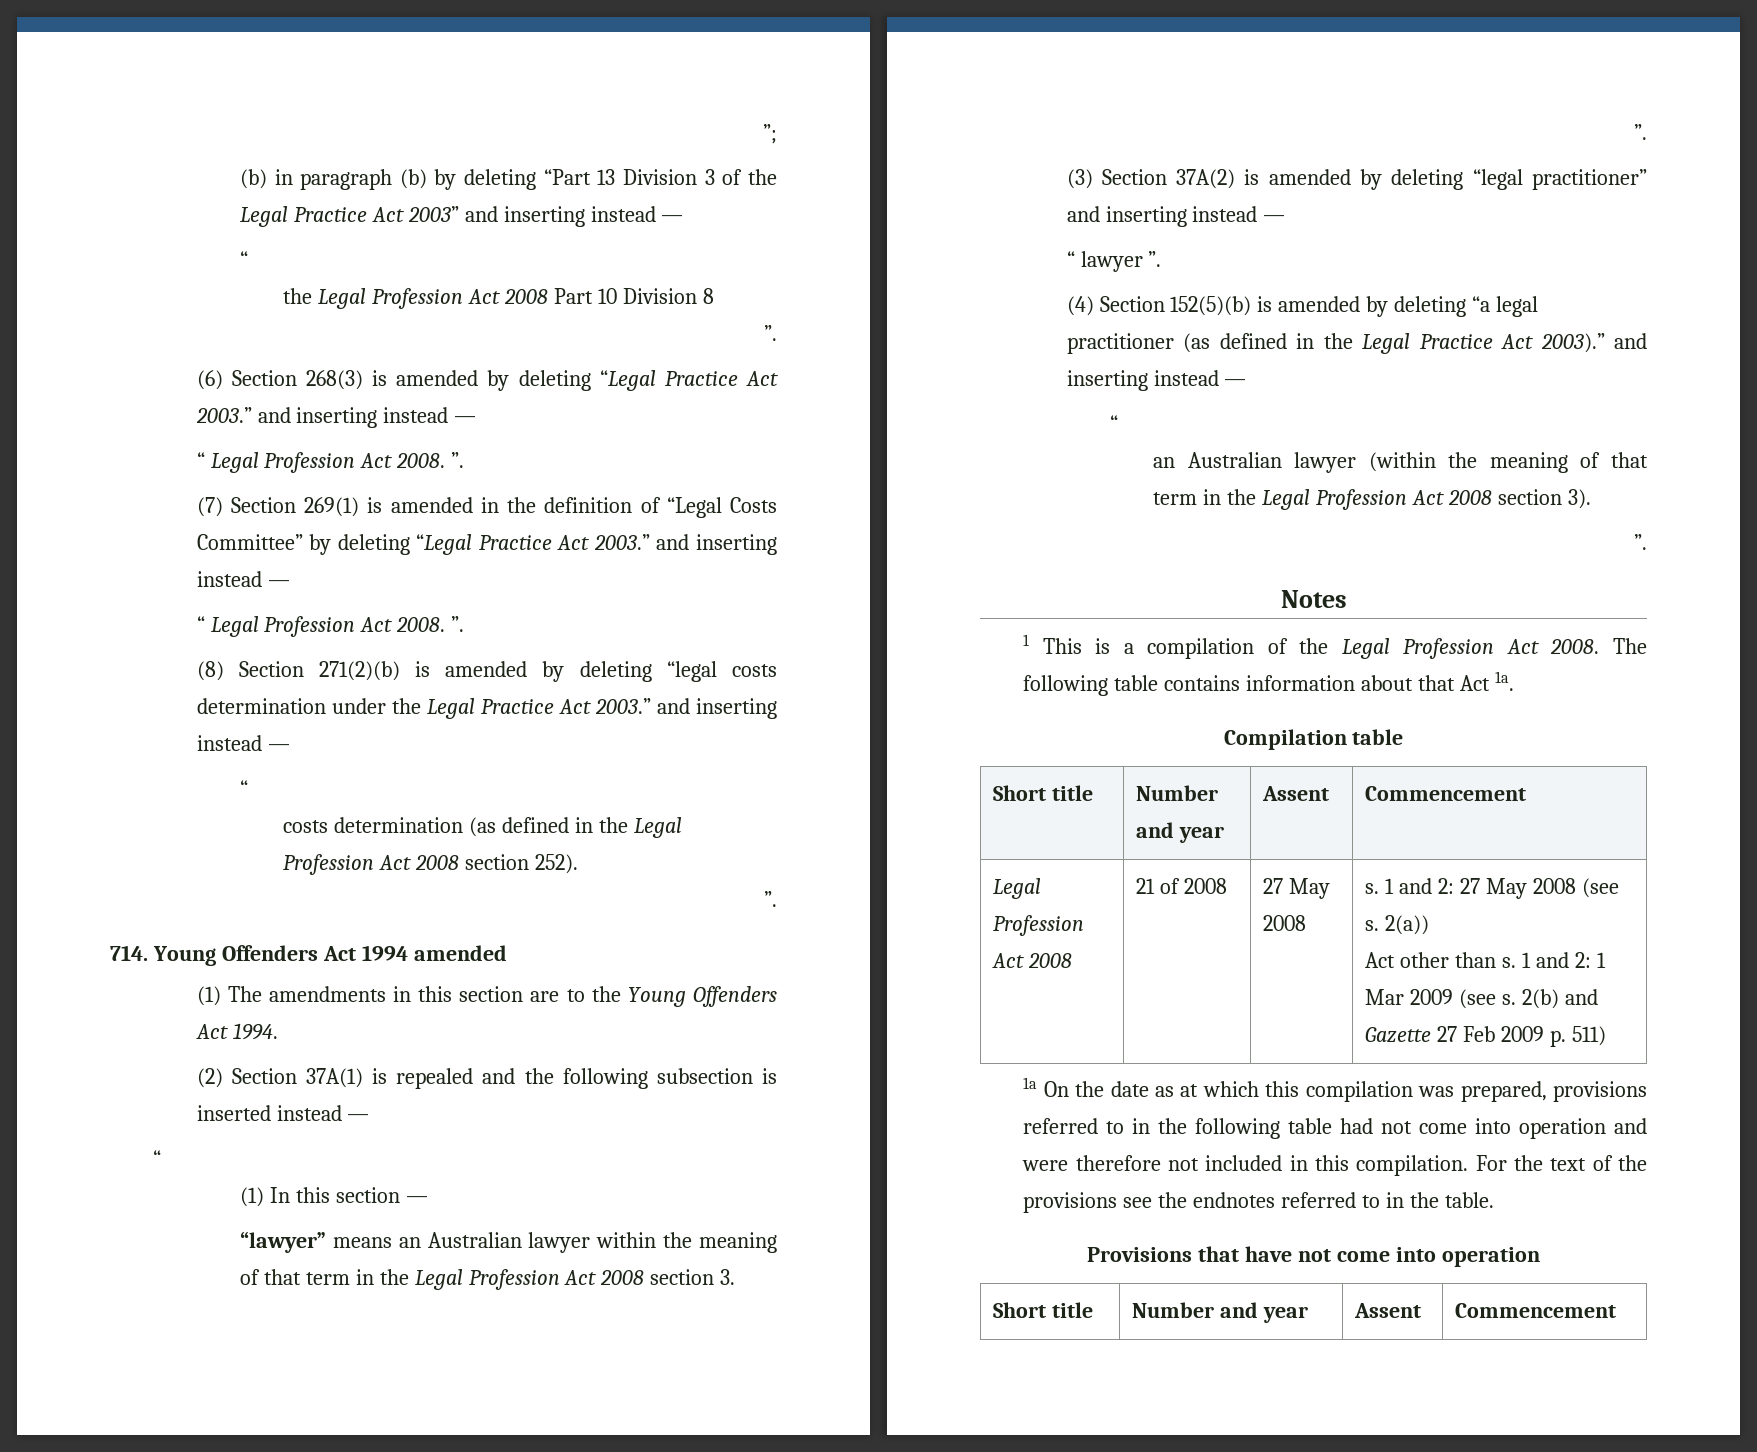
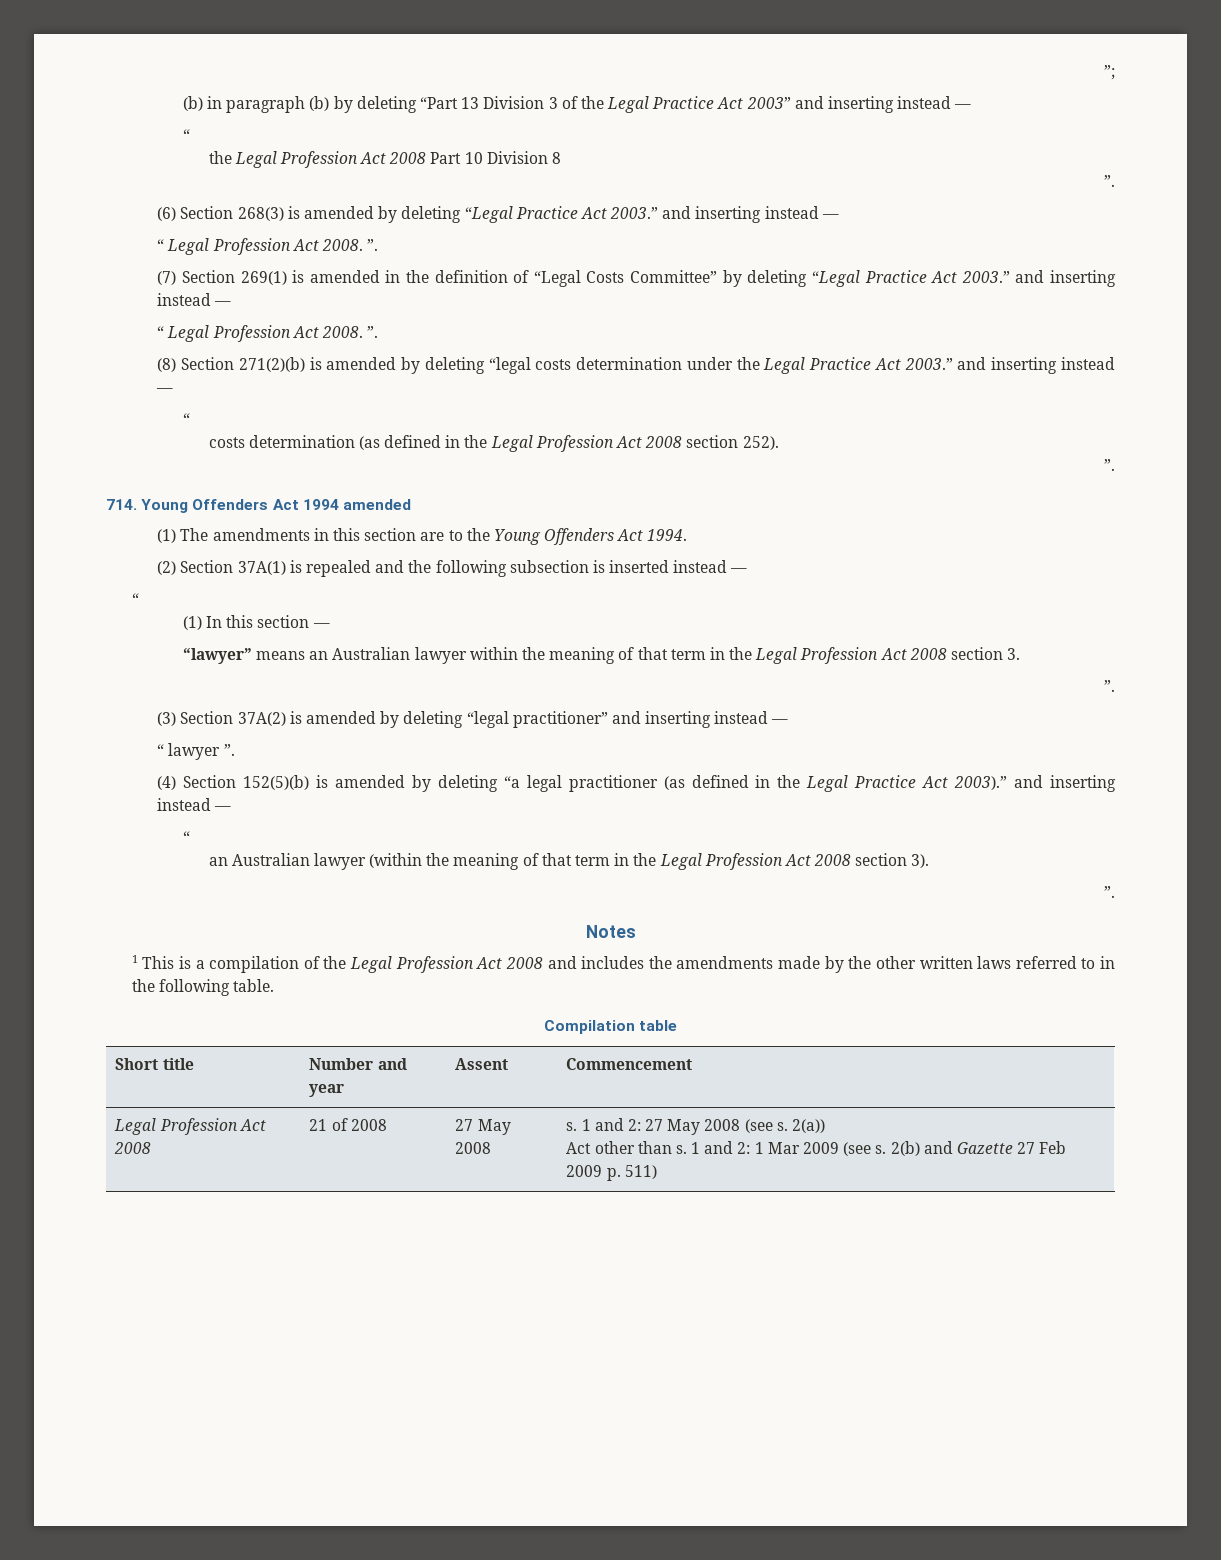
[1550,638,1647,654] [1023,671,1514,696] 2008. The following table contains information about that Act 1a. -> [505,956,1116,973] [131,979,275,996] 2008 and includes the amendments made by the other written laws referred to in the following table.
[1023,1077,1647,1102] [1023,1118,1647,1139] [1022,1155,1647,1176] [1023,1192,1494,1213] [1087,1246,1540,1267] [993,1302,1094,1318] [1132,1302,1309,1323] [1354,1303,1422,1318] [1455,1303,1617,1318] // 1a On the date as at which this compilation was prepared, provisions referred to in the following table had not come into operation and were therefore not included in this compilation. For the text of the provisions see the endnotes referred to in the table. // Provisions that have not come into operation // Short title | Number and year | Assent | Commencement -> (657, 1172) none

